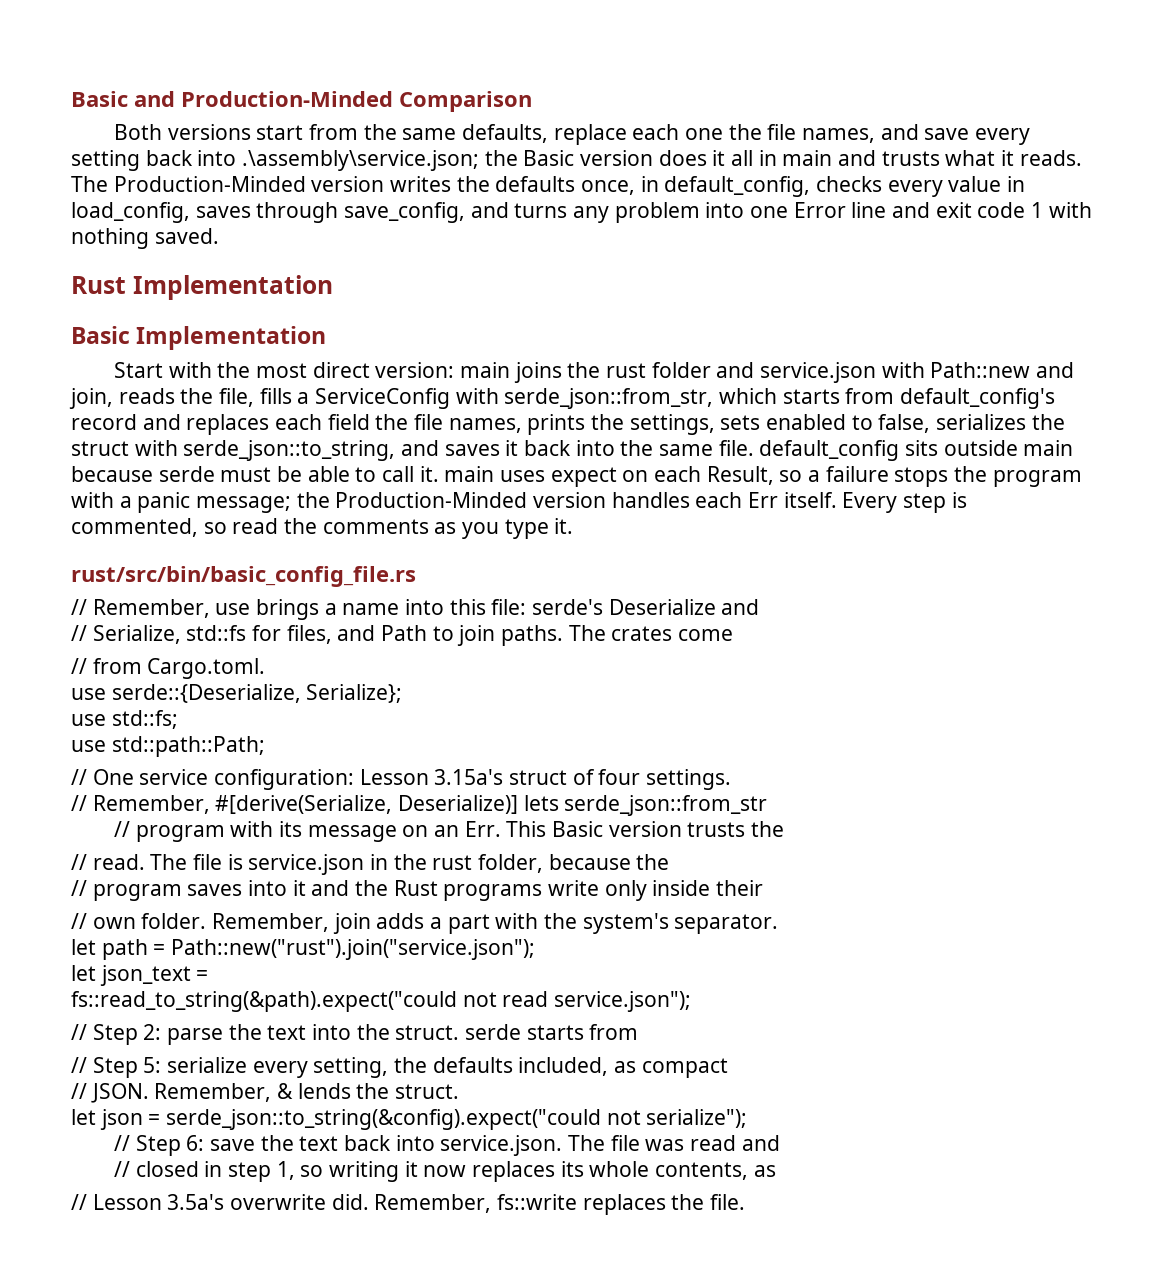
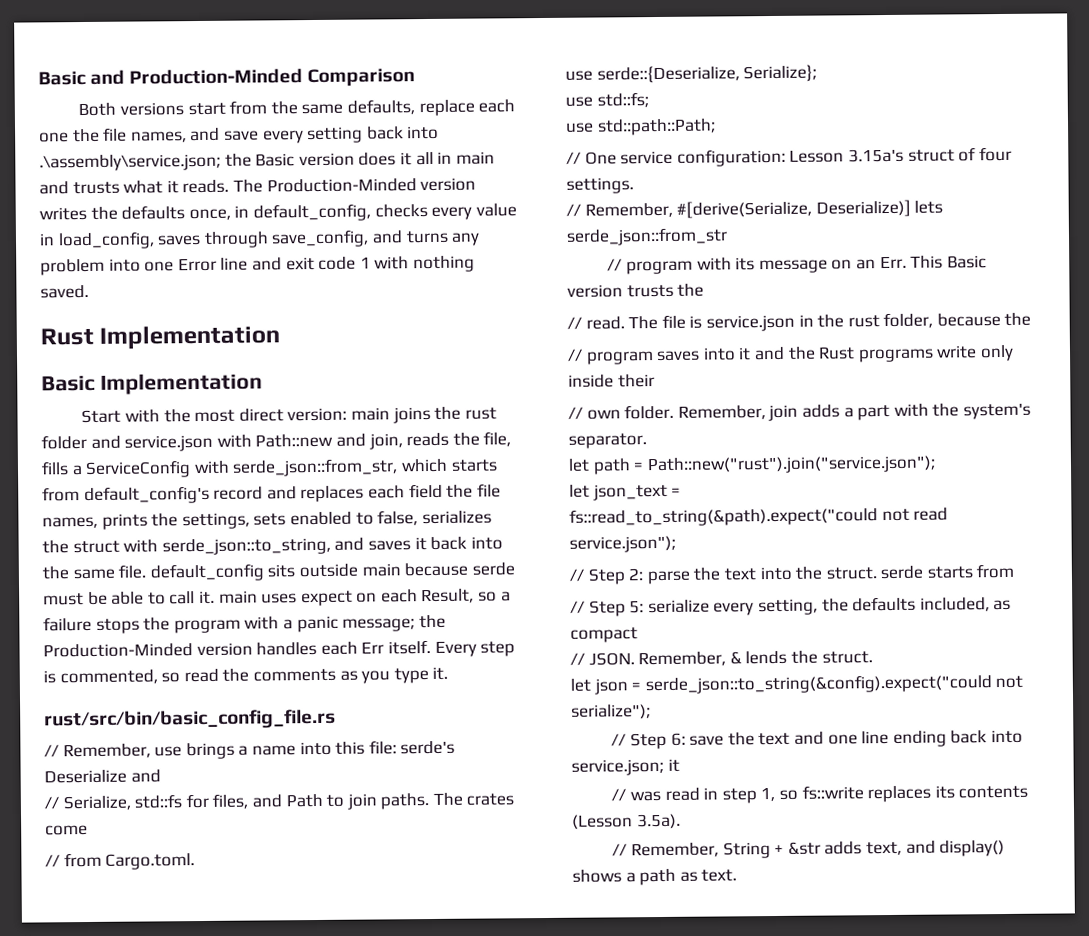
[344,1135,780,1156] [114,1161,776,1182] [71,1194,746,1215] back into service.json. The file was read and // // closed in step 1, so writing it now replaces its whole contents, as // // Lesson 3.5a's overwrite did. Remember, fs::write replaces the file. -> [793,729,1023,747] [571,758,680,776] [611,785,1029,804] [572,813,681,830] [612,839,1006,859] [572,868,738,886] and one line ending back into service.json; it // // was read in step 1, so fs::write replaces its contents (Lesson 3.5a). // // Remember, String + &str adds text, and display() shows a path as text.

